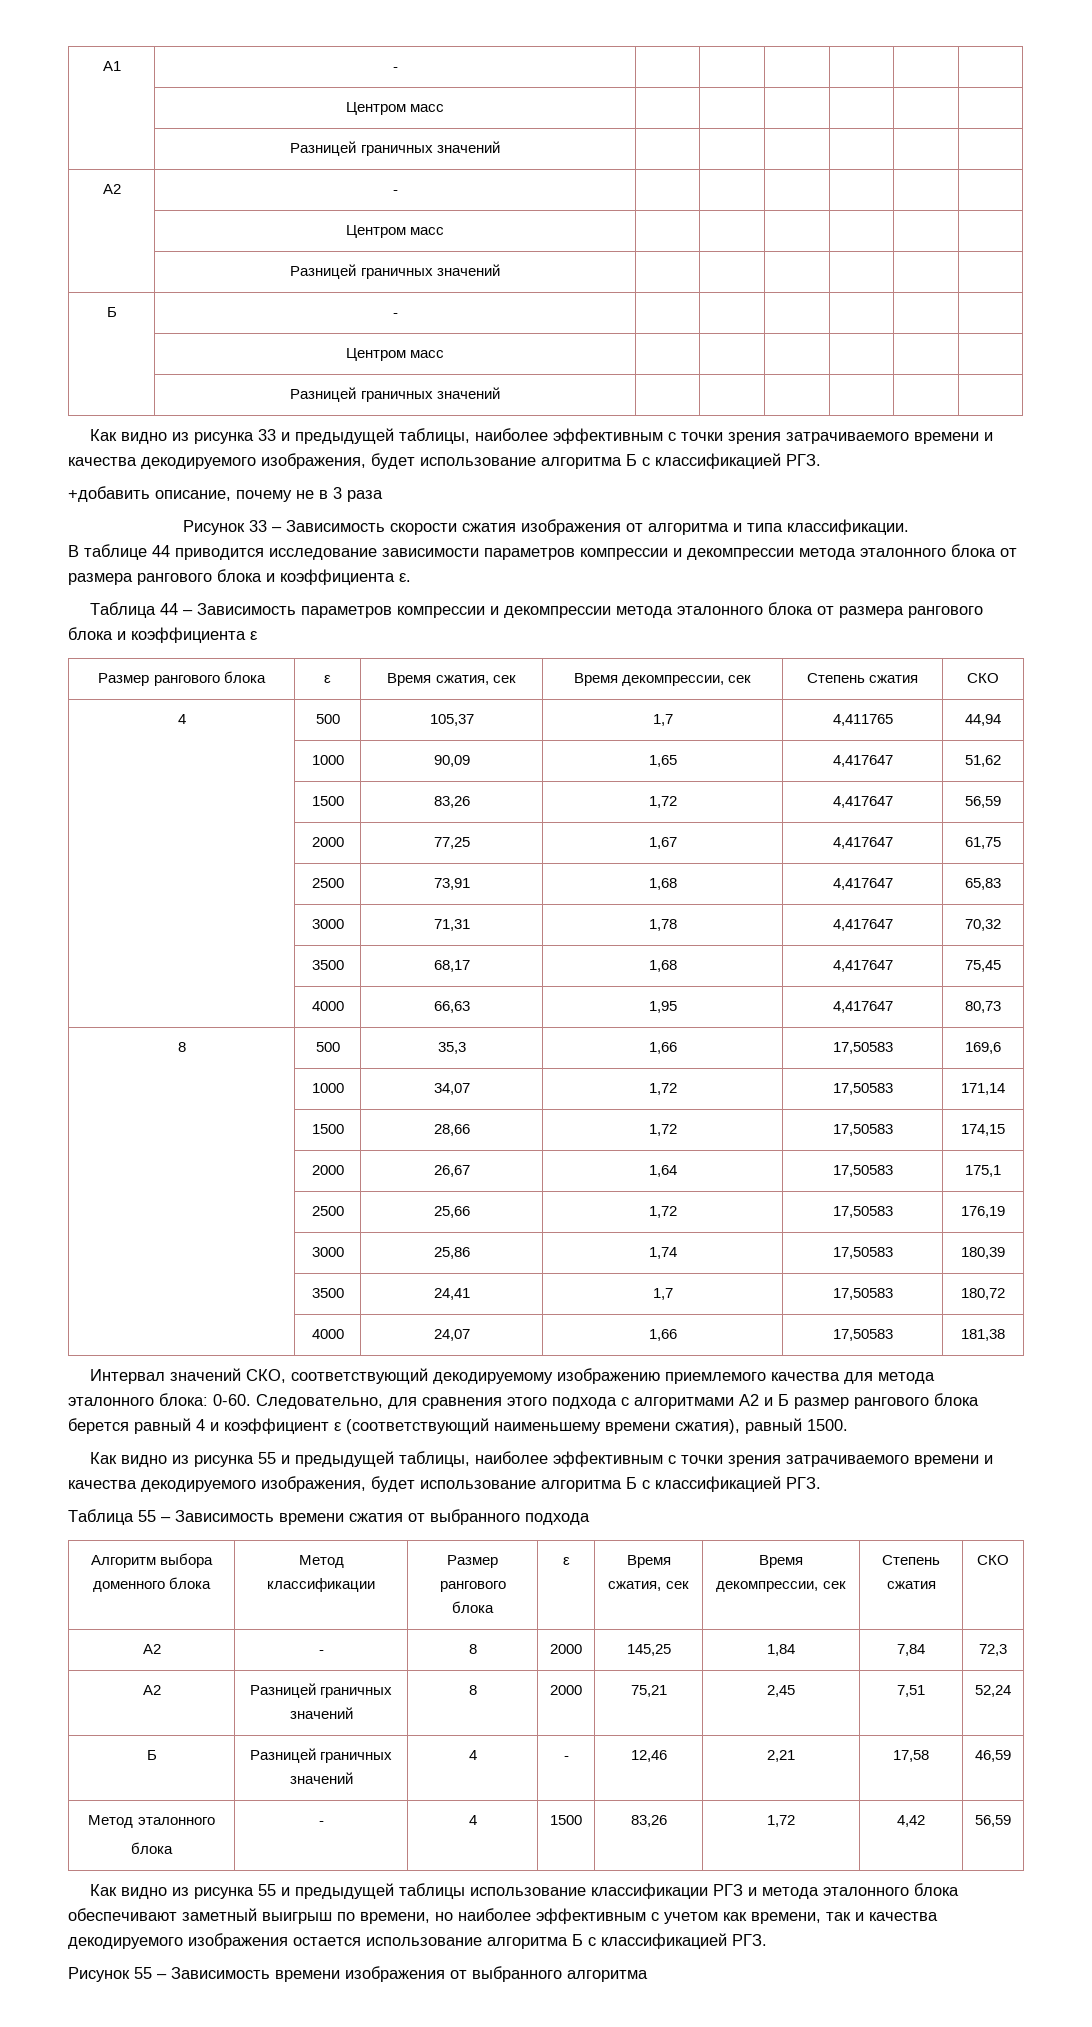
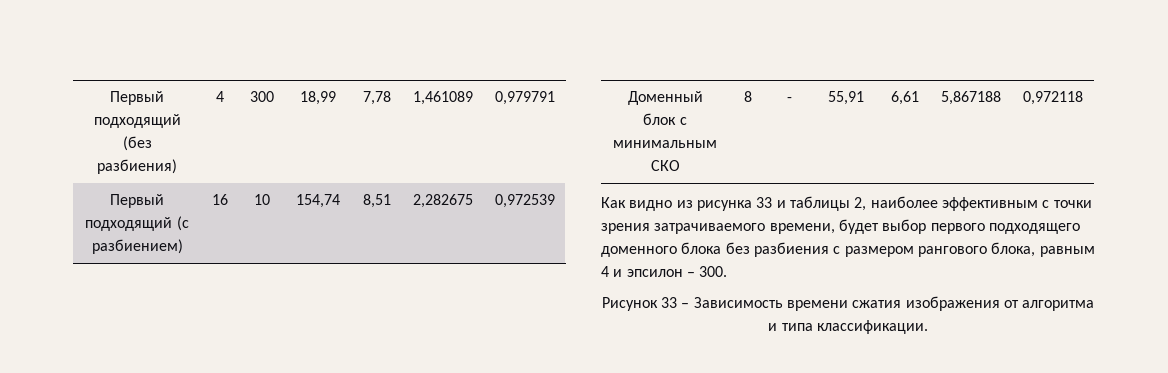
[102,61,121,71] [392,67,398,71] [345,102,445,115] [290,141,500,156] [102,184,121,194] [392,190,398,194] [345,225,445,238] [290,264,500,279] [106,307,117,317] [392,313,398,317] [345,348,445,361] [290,387,500,402] А1 | - | | | | | | // | Центром масс | | | | | | // | Разницей граничных значений | | | | | | // А2 | - | | | | | | // | Центром масс | | | | | | // | Разницей граничных значений | | | | | | // Б | - | | | | | | // | Центром масс | | | | | | // | Разницей граничных значений | | | | | | -> [110,91,164,105] [93,114,181,128] [122,136,152,151] [97,159,177,174] [215,91,224,102] [249,91,274,102] [300,91,336,105] [362,91,391,105] [412,91,473,105] [494,91,555,105] [110,194,164,208] [85,216,189,231] [91,239,183,254] [211,194,228,205] [253,194,270,205] [296,194,340,208] [362,194,391,208] [412,194,473,208] [494,194,555,208] [627,91,703,105] [643,113,687,125] [613,140,717,148] [650,160,680,171] [743,91,752,102] [787,97,792,102] [828,91,864,105] [890,91,919,105] [940,91,1001,105] [1022,91,1083,105] Первый подходящий (без разбиения) | 4 | 300 | 18,99 | 7,78 | 1,461089 | 0,979791 // Первый подходящий (с разбиением) | 16 | 10 | 154,74 | 8,51 | 2,282675 | 0,972539 // Доменный блок с минимальным СКО | 8 | - | 55,91 | 6,61 | 5,867188 | 0,972118
[295,428,994,444] [68,453,821,469] [68,486,383,502] предыдущей таблицы, наиболее эффективным с точки зрения затрачиваемого времени и качества декодируемого изображения, будет использование алгоритма Б с классификацией РГЗ. // +добавить описание, почему не в 3 раза -> [789,196,1092,211] [601,219,1080,234] [601,242,1095,257] [601,266,728,277] таблицы 2, наиболее эффективным с точки зрения затрачиваемого времени, будет выбор первого подходящего доменного блока без разбиения с размером рангового блока, равным 4 и эпсилон – 300.
[390,523,457,535] скорости -> [787,300,848,311] времени
[68,544,1017,560] [68,569,411,585] [90,602,984,618] [68,627,258,643] [98,671,266,686] [324,675,331,683] [387,673,516,686] [573,673,752,686] [806,673,919,683] [967,673,999,683] [177,714,186,724] [315,714,340,724] [429,714,474,726] [652,714,673,726] [832,714,893,726] [965,714,1001,726] [311,755,344,765] [433,755,470,767] [648,755,677,767] [832,755,893,767] [965,755,1001,767] [311,796,344,806] [433,796,470,808] [648,796,677,808] [832,796,893,808] [965,796,1001,808] [311,837,344,847] [433,837,470,849] [648,837,677,849] [832,837,893,849] [965,837,1001,849] [311,878,344,888] [433,878,470,890] [648,878,677,890] [832,878,893,890] [965,878,1001,890] [311,919,344,929] [433,919,470,931] [648,919,677,931] [832,919,893,931] [965,919,1001,931] [311,960,344,970] [433,960,470,972] [648,960,677,972] [832,960,893,972] [965,960,1001,972] [311,1001,344,1011] [433,1001,470,1013] [648,1001,677,1013] [832,1001,893,1013] [965,1001,1001,1013] [177,1042,186,1052] [315,1042,340,1052] [437,1042,466,1054] [648,1042,677,1054] [832,1042,893,1054] [965,1042,1001,1054] [311,1083,344,1093] [433,1083,470,1095] [648,1083,677,1095] [832,1083,893,1095] [961,1083,1005,1095] [311,1124,344,1134] [433,1124,470,1136] [648,1124,677,1136] [832,1124,893,1136] [961,1124,1005,1136] [311,1165,344,1175] [433,1165,470,1177] [648,1165,677,1177] [832,1165,893,1177] [965,1165,1001,1177] [311,1206,344,1216] [433,1206,470,1218] [648,1206,677,1218] [832,1206,893,1218] [961,1206,1005,1218] [311,1247,344,1257] [433,1247,470,1259] [648,1247,677,1259] [832,1247,893,1259] [961,1247,1005,1259] [311,1288,344,1298] [433,1288,470,1300] [652,1288,673,1300] [832,1288,893,1300] [961,1288,1005,1300] [311,1329,344,1339] [433,1329,470,1341] [648,1329,677,1341] [832,1329,893,1341] [961,1329,1005,1341] [90,1368,936,1384] [68,1393,979,1409] [68,1418,848,1434] [90,1451,994,1467] [68,1476,821,1492] [68,1509,590,1525] [90,1553,214,1568] [92,1577,212,1592] [298,1555,344,1568] [267,1578,375,1592] [447,1555,498,1568] [439,1581,506,1592] [452,1601,494,1613] [562,1557,570,1565] [626,1555,671,1568] [608,1581,689,1591] [758,1555,803,1568] [716,1581,846,1592] [881,1555,940,1565] [886,1581,936,1589] [977,1555,1009,1565] [142,1644,161,1654] [318,1650,324,1654] [468,1644,477,1654] [550,1644,582,1654] [626,1644,671,1656] [766,1644,795,1656] [896,1644,925,1656] [979,1644,1007,1656] [142,1685,161,1695] [249,1683,393,1698] [289,1707,353,1719] [468,1685,477,1695] [550,1685,582,1695] [630,1685,667,1697] [766,1685,795,1697] [896,1685,925,1697] [975,1685,1011,1697] [146,1750,157,1760] [249,1748,393,1763] [289,1772,353,1784] [468,1750,477,1760] [563,1756,569,1760] [630,1750,667,1762] [766,1750,795,1762] [892,1750,929,1762] [975,1750,1011,1762] [88,1815,215,1828] [131,1842,173,1854] [318,1821,324,1825] [468,1815,477,1825] [550,1815,582,1825] [630,1815,667,1827] [766,1815,795,1827] [896,1815,925,1827] [975,1815,1011,1827] [90,1883,960,1899] [68,1908,938,1924] [68,1933,767,1949] [68,1966,648,1982] // В таблице 44 приводится исследование зависимости параметров компрессии и декомпрессии метода эталонного блока от размера рангового блока и коэффициента ε. // Таблица 44 – Зависимость параметров компрессии и декомпрессии метода эталонного блока от размера рангового блока и коэффициента ε // Размер рангового блока | ε | Время сжатия, сек | Время декомпрессии, сек | Степень сжатия | СКО // 4 | 500 | 105,37 | 1,7 | 4,411765 | 44,94 // | 1000 | 90,09 | 1,65 | 4,417647 | 51,62 // | 1500 | 83,26 | 1,72 | 4,417647 | 56,59 // | 2000 | 77,25 | 1,67 | 4,417647 | 61,75 // | 2500 | 73,91 | 1,68 | 4,417647 | 65,83 // | 3000 | 71,31 | 1,78 | 4,417647 | 70,32 // | 3500 | 68,17 | 1,68 | 4,417647 | 75,45 // | 4000 | 66,63 | 1,95 | 4,417647 | 80,73 // 8 | 500 | 35,3 | 1,66 | 17,50583 | 169,6 // | 1000 | 34,07 | 1,72 | 17,50583 | 171,14 // | 1500 | 28,66 | 1,72 | 17,50583 | 174,15 // | 2000 | 26,67 | 1,64 | 17,50583 | 175,1 // | 2500 | 25,66 | 1,72 | 17,50583 | 176,19 // | 3000 | 25,86 | 1,74 | 17,50583 | 180,39 // | 3500 | 24,41 | 1,7 | 17,50583 | 180,72 // | 4000 | 24,07 | 1,66 | 17,50583 | 181,38 // Интервал значений СКО, соответствующий декодируемому изображению приемлемого качества для метода эталонного блока: 0-60. Следовательно, для сравнения этого подхода с алгоритмами А2 и Б размер рангового блока берется равный 4 и коэффициент ε (соответствующий наименьшему времени сжатия), равный 1500. // Как видно из рисунка 55 и предыдущей таблицы, наиболее эффективным с точки зрения затрачиваемого времени и качества декодируемого изображения, будет использование алгоритма Б с классификацией РГЗ. // Таблица 55 – Зависимость времени сжатия от выбранного подхода // Алгоритм выбора доменного блока | Метод классификации | Размер рангового блока | ε | Время сжатия, сек | Время декомпрессии, сек | Степень сжатия | СКО // А2 | - | 8 | 2000 | 145,25 | 1,84 | 7,84 | 72,3 // А2 | Разницей граничных значений | 8 | 2000 | 75,21 | 2,45 | 7,51 | 52,24 // Б | Разницей граничных значений | 4 | - | 12,46 | 2,21 | 17,58 | 46,59 // Метод эталонного // блока | - | 4 | 1500 | 83,26 | 1,72 | 4,42 | 56,59 // Как видно из рисунка 55 и предыдущей таблицы использование классификации РГЗ и метода эталонного блока обеспечивают заметный выигрыш по времени, но наиболее эффективным с учетом как времени, так и качества декодируемого изображения остается использование алгоритма Б с классификацией РГЗ. // Рисунок 55 – Зависимость времени изображения от выбранного алгоритма -> (928, 327) none

